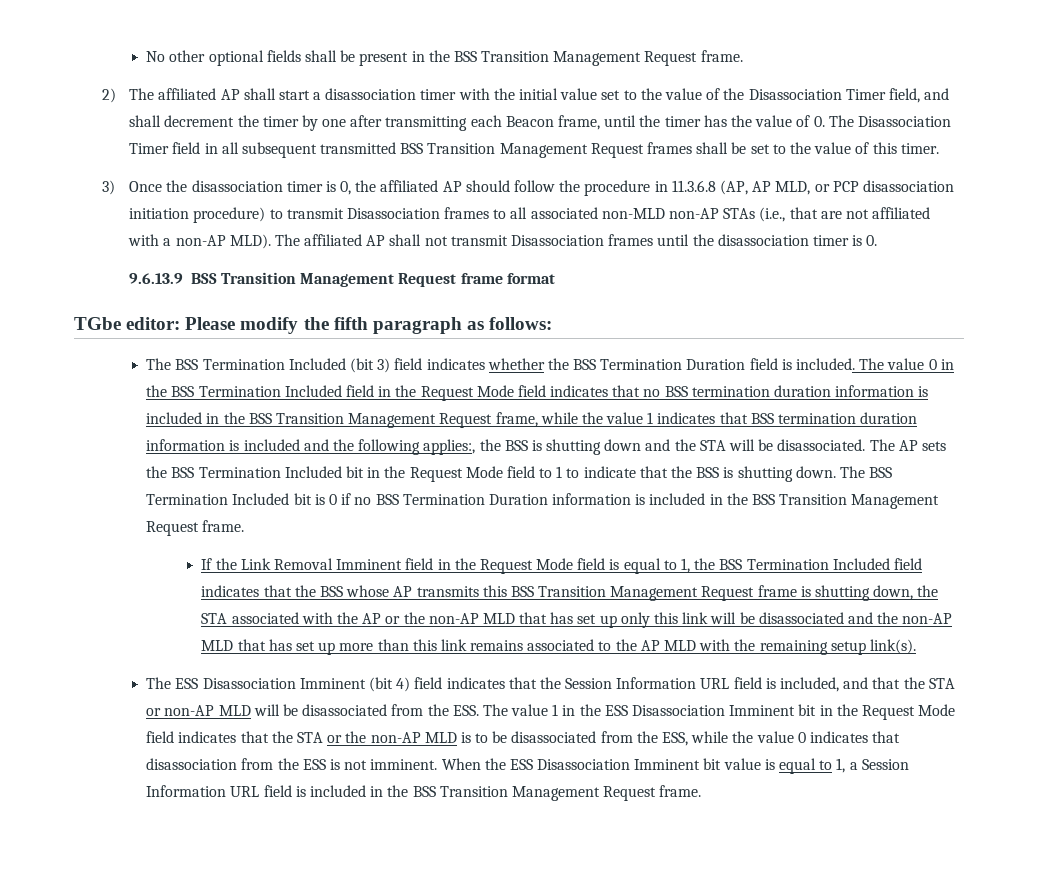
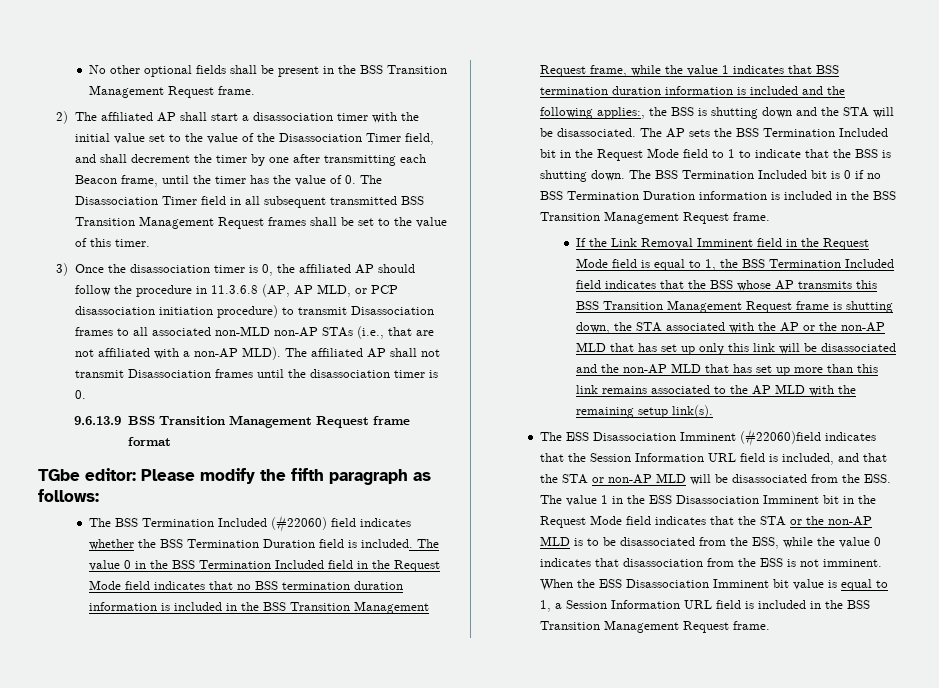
[349,358,391,373] (bit 3) -> [270,515,327,532] (#22060)
[368,677,443,692] (bit 4) field -> [739,429,821,446] (#22060)field

